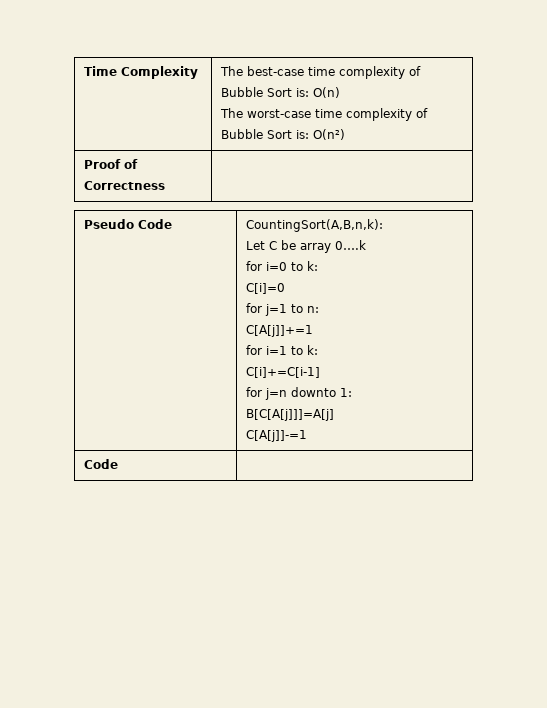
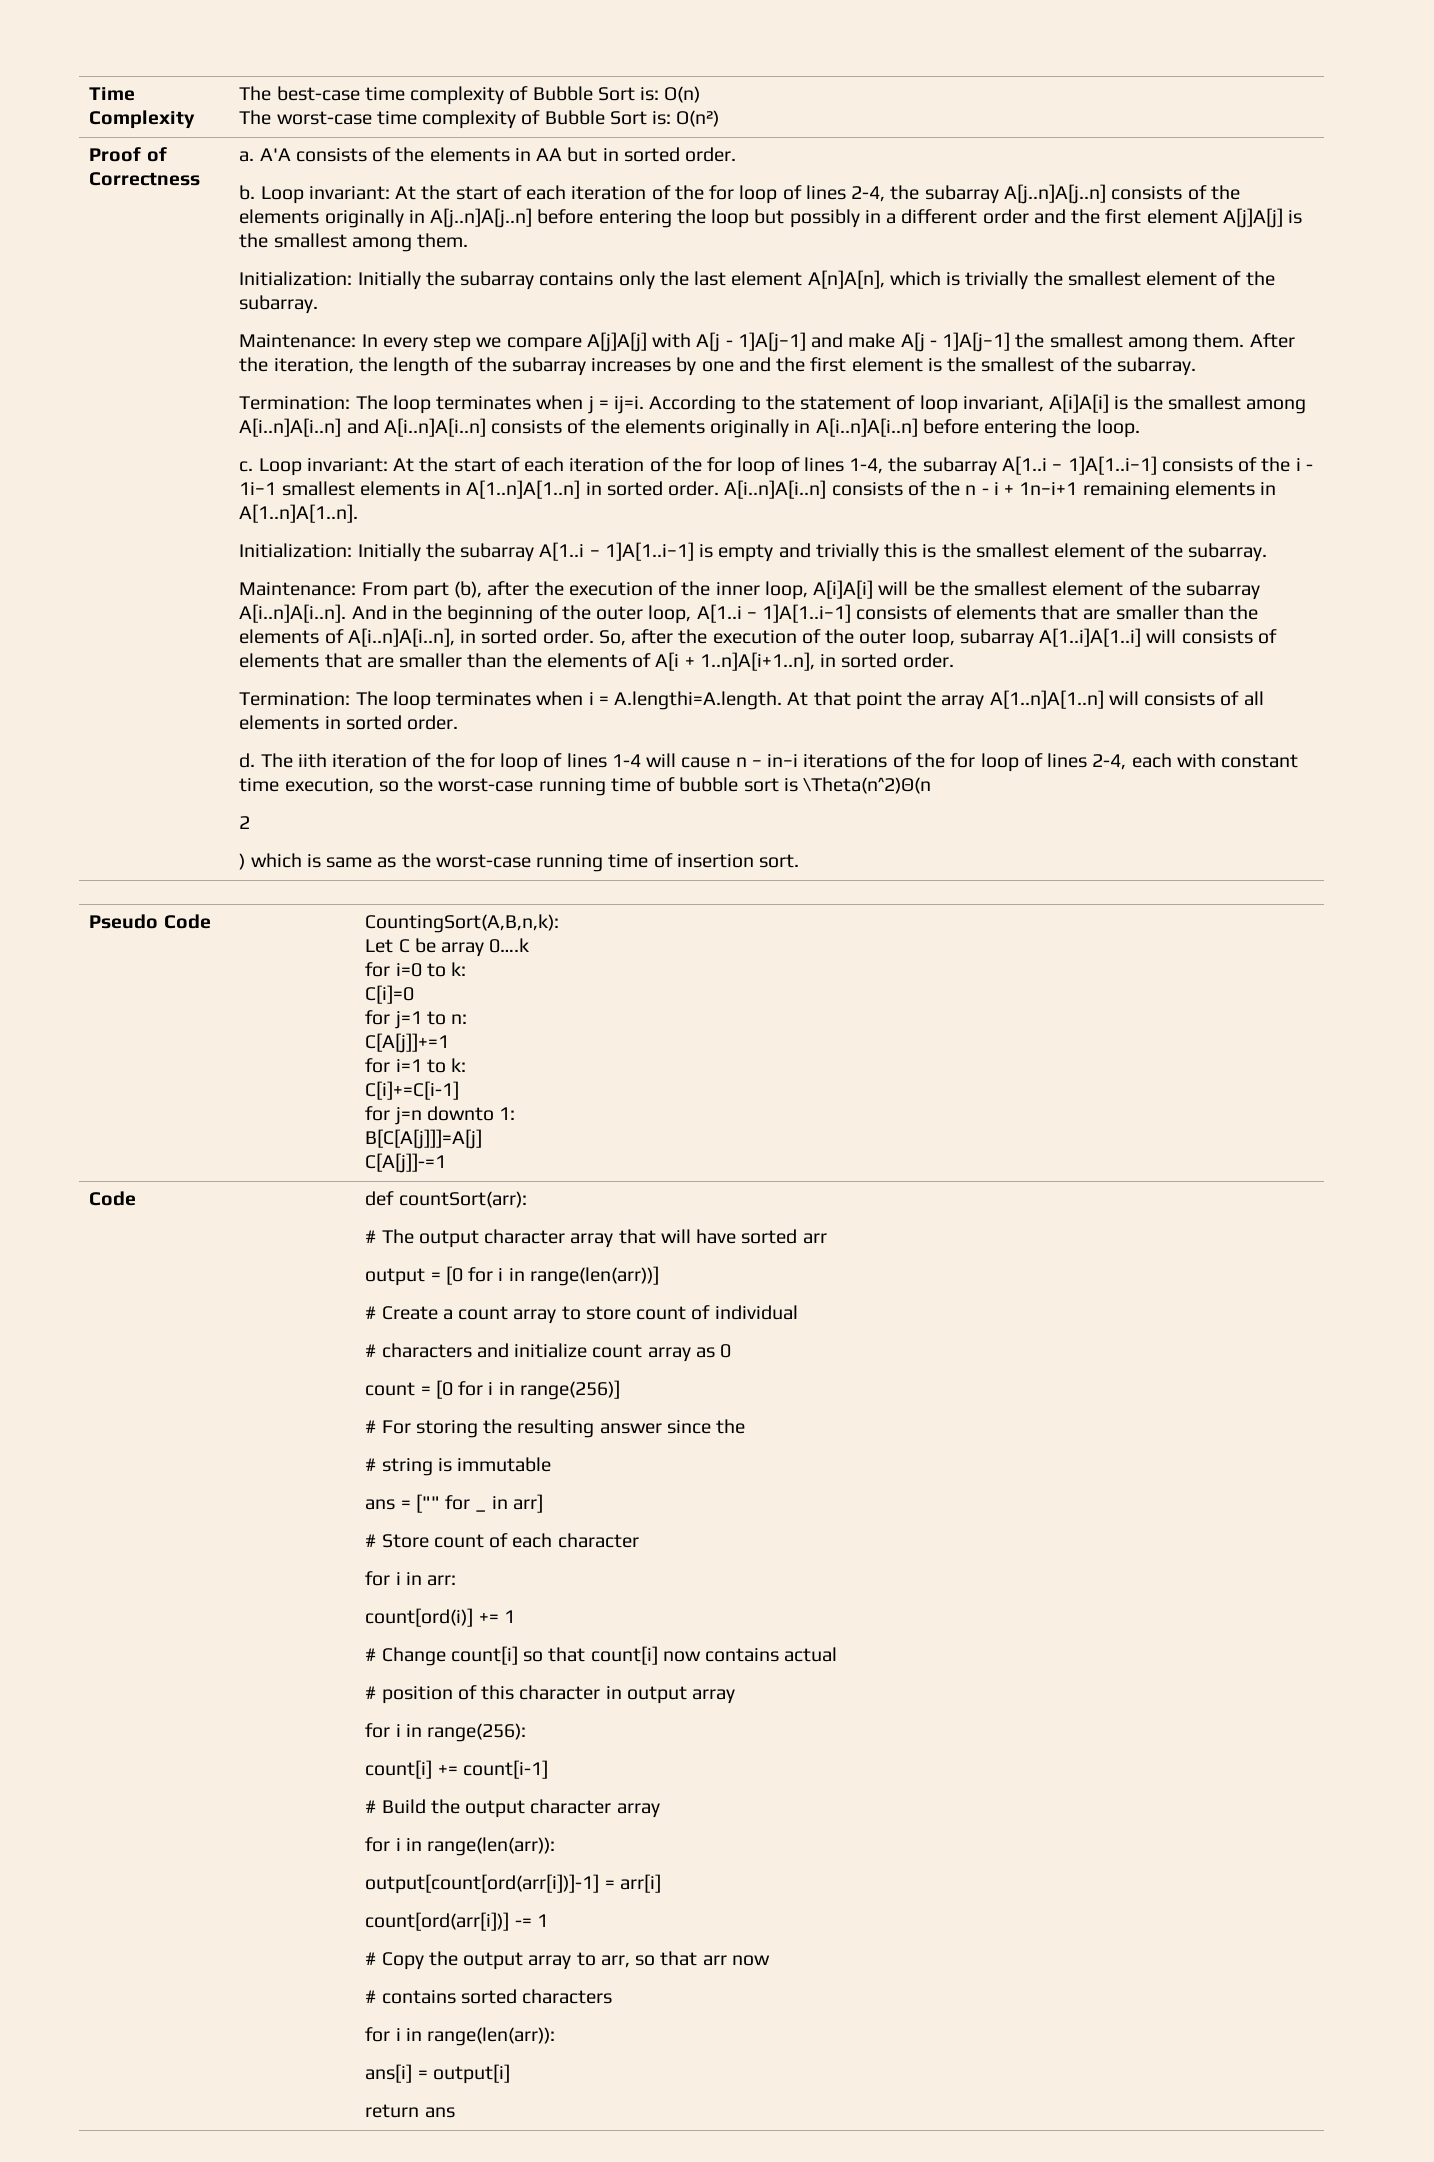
(165, 185) none -> [239,147,737,162] [239,184,1240,204] [239,208,1303,228] [239,233,469,252] [239,270,1275,290] [239,295,319,314] [239,332,1295,352] [239,357,1197,376] [239,394,1307,414] [239,418,1140,438] [239,456,1313,476] [239,480,1277,500] [239,504,359,523] [239,542,1268,562] [239,580,1261,600] [239,604,1259,624] [239,628,1278,648] [239,652,954,671] [239,690,1264,710] [239,715,459,730] [239,753,1299,772] [239,777,932,796] [239,816,251,829] [239,853,800,872] a. A'A consists of the elements in AA but in sorted order. // b. Loop invariant: At the start of each iteration of the for loop of lines 2-4, the subarray A[j..n]A[j..n] consists of the elements originally in A[j..n]A[j..n] before entering the loop but possibly in a different order and the first element A[j]A[j] is the smallest among them. // Initialization: Initially the subarray contains only the last element A[n]A[n], which is trivially the smallest element of the subarray. // Maintenance: In every step we compare A[j]A[j] with A[j - 1]A[j−1] and make A[j - 1]A[j−1] the smallest among them. After the iteration, the length of the subarray increases by one and the first element is the smallest of the subarray. // Termination: The loop terminates when j = ij=i. According to the statement of loop invariant, A[i]A[i] is the smallest among A[i..n]A[i..n] and A[i..n]A[i..n] consists of the elements originally in A[i..n]A[i..n] before entering the loop. // c. Loop invariant: At the start of each iteration of the for loop of lines 1-4, the subarray A[1..i − 1]A[1..i−1] consists of the i - 1i−1 smallest elements in A[1..n]A[1..n] in sorted order. A[i..n]A[i..n] consists of the n - i + 1n−i+1 remaining elements in A[1..n]A[1..n]. // Initialization: Initially the subarray A[1..i − 1]A[1..i−1] is empty and trivially this is the smallest element of the subarray. // Maintenance: From part (b), after the execution of the inner loop, A[i]A[i] will be the smallest element of the subarray A[i..n]A[i..n]. And in the beginning of the outer loop, A[1..i − 1]A[1..i−1] consists of elements that are smaller than the elements of A[i..n]A[i..n], in sorted order. So, after the execution of the outer loop, subarray A[1..i]A[1..i] will consists of elements that are smaller than the elements of A[i + 1..n]A[i+1..n], in sorted order. // Termination: The loop terminates when i = A.lengthi=A.length. At that point the array A[1..n]A[1..n] will consists of all elements in sorted order. // d. The iith iteration of the for loop of lines 1-4 will cause n − in−i iterations of the for loop of lines 2-4, each with constant time execution, so the worst-case running time of bubble sort is \Theta(n^2)Θ(n // 2 // ) which is same as the worst-case running time of insertion sort.
(118, 464) none -> [365,1191,527,1208] [365,1229,827,1248] [365,1266,659,1286] [365,1305,798,1324] [365,1343,732,1362] [365,1380,620,1400] [365,1419,746,1438] [365,1457,552,1476] [365,1494,487,1513] [491,1494,543,1513] [365,1533,639,1548] [365,1571,457,1586] [365,1608,515,1627] [365,1646,838,1666] [365,1685,736,1704] [365,1723,527,1742] [365,1760,548,1779] [365,1799,660,1818] [365,1837,556,1856] [365,1874,661,1894] [365,1912,548,1931] [365,1951,770,1970] [365,1989,613,2004] [365,2027,556,2046] [365,2064,510,2084] [365,2104,455,2118] def countSort(arr): // # The output character array that will have sorted arr // output = [0 for i in range(len(arr))] // # Create a count array to store count of individual // # characters and initialize count array as 0 // count = [0 for i in range(256)] // # For storing the resulting answer since the // # string is immutable // ans = ["" for _ in arr] // # Store count of each character // for i in arr: // count[ord(i)] += 1 // # Change count[i] so that count[i] now contains actual // # position of this character in output array // for i in range(256): // count[i] += count[i-1] // # Build the output character array // for i in range(len(arr)): // output[count[ord(arr[i])]-1] = arr[i] // count[ord(arr[i])] -= 1 // # Copy the output array to arr, so that arr now // # contains sorted characters // for i in range(len(arr)): // ans[i] = output[i] // return ans

